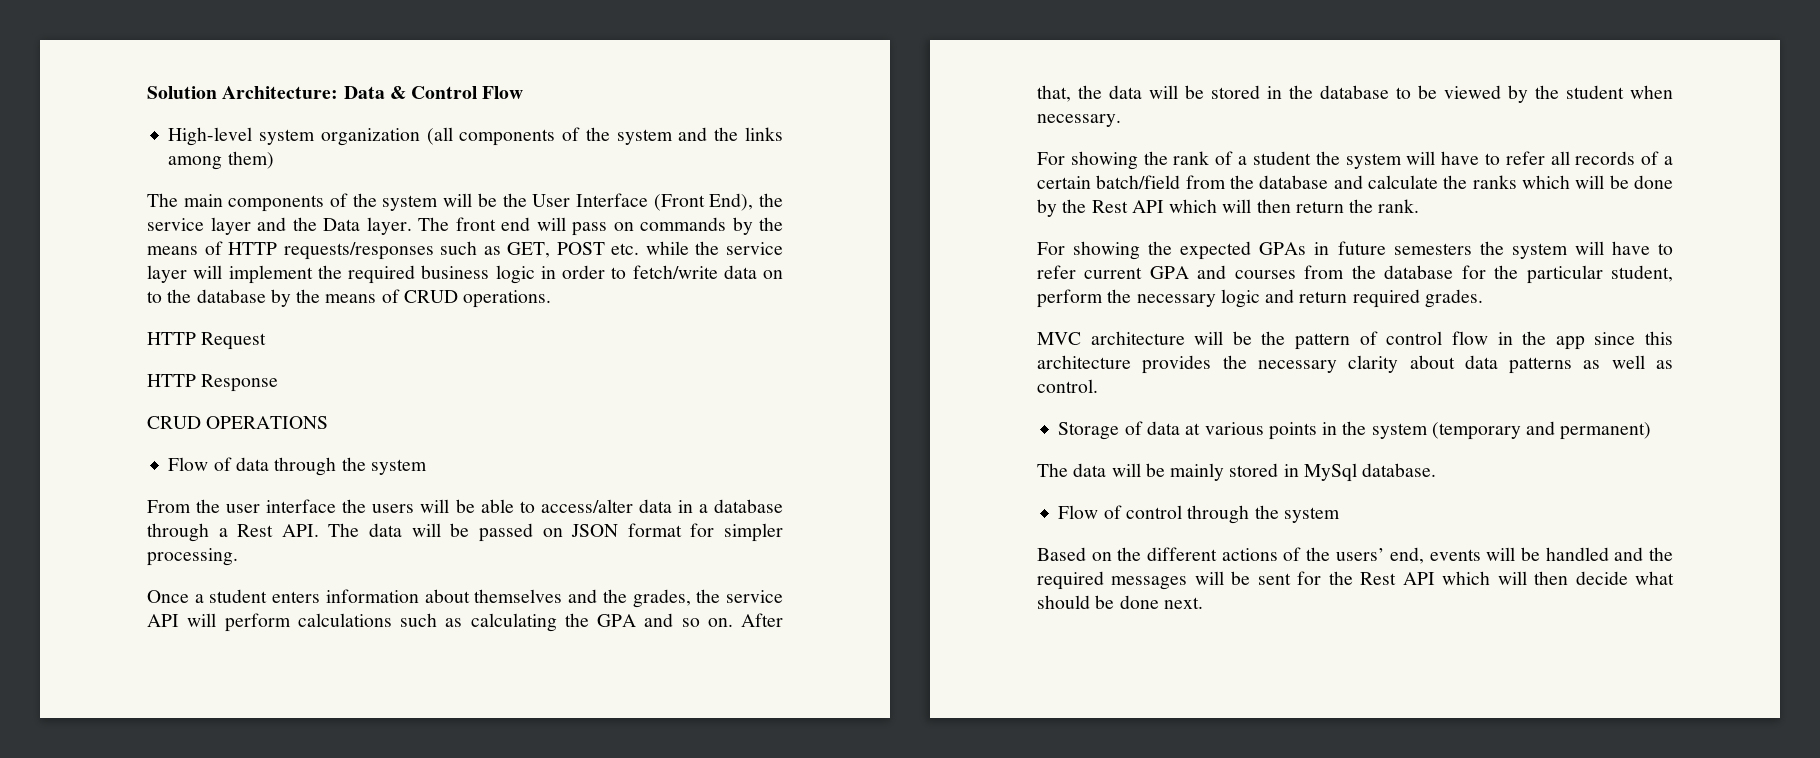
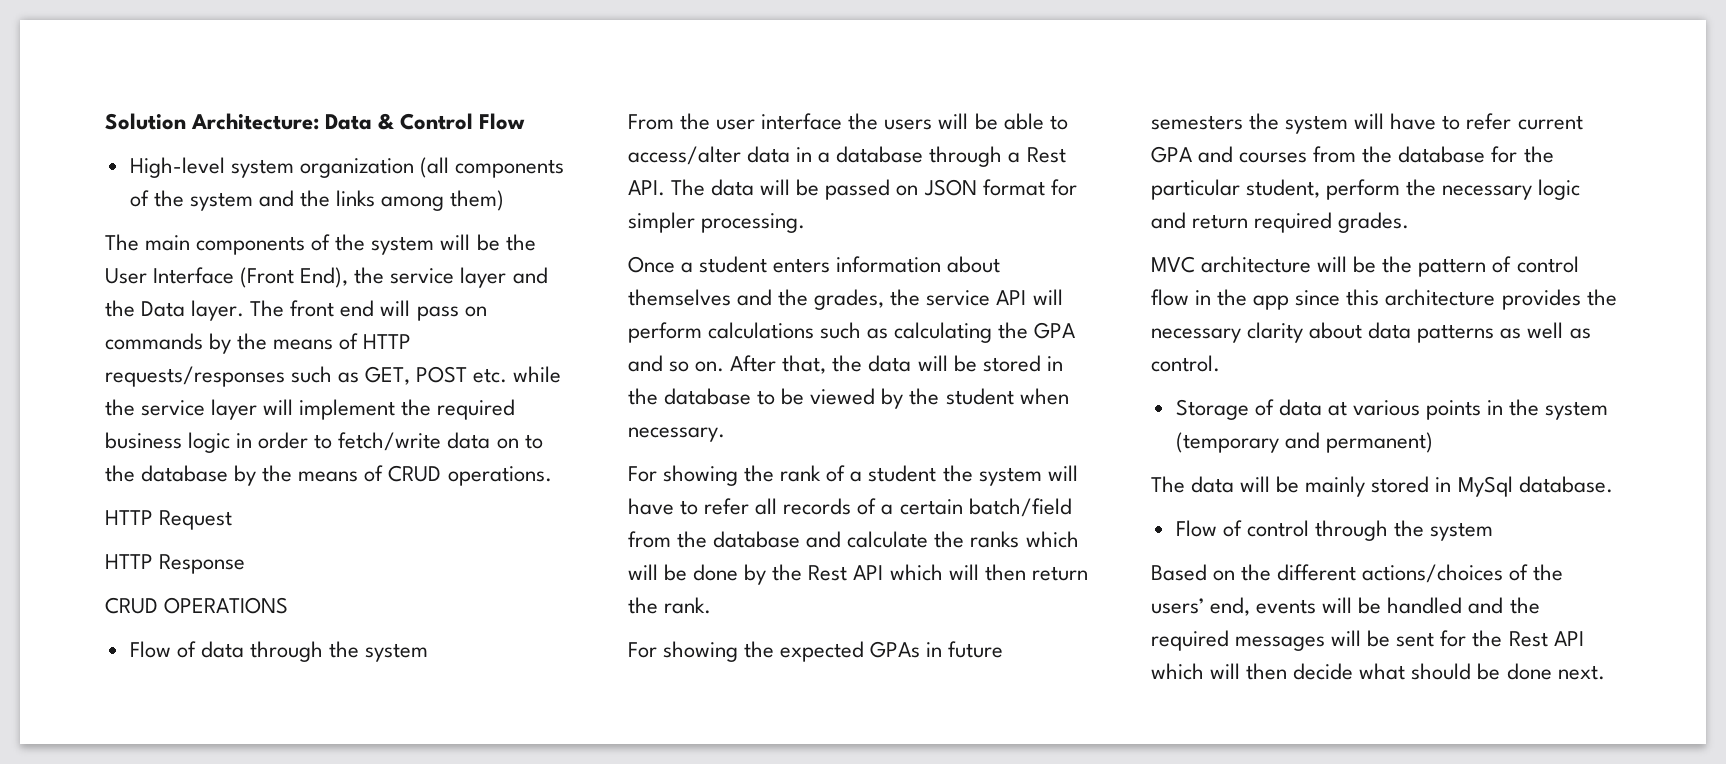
[1221,548,1278,561] actions -> [1362,564,1504,583] actions/choices

